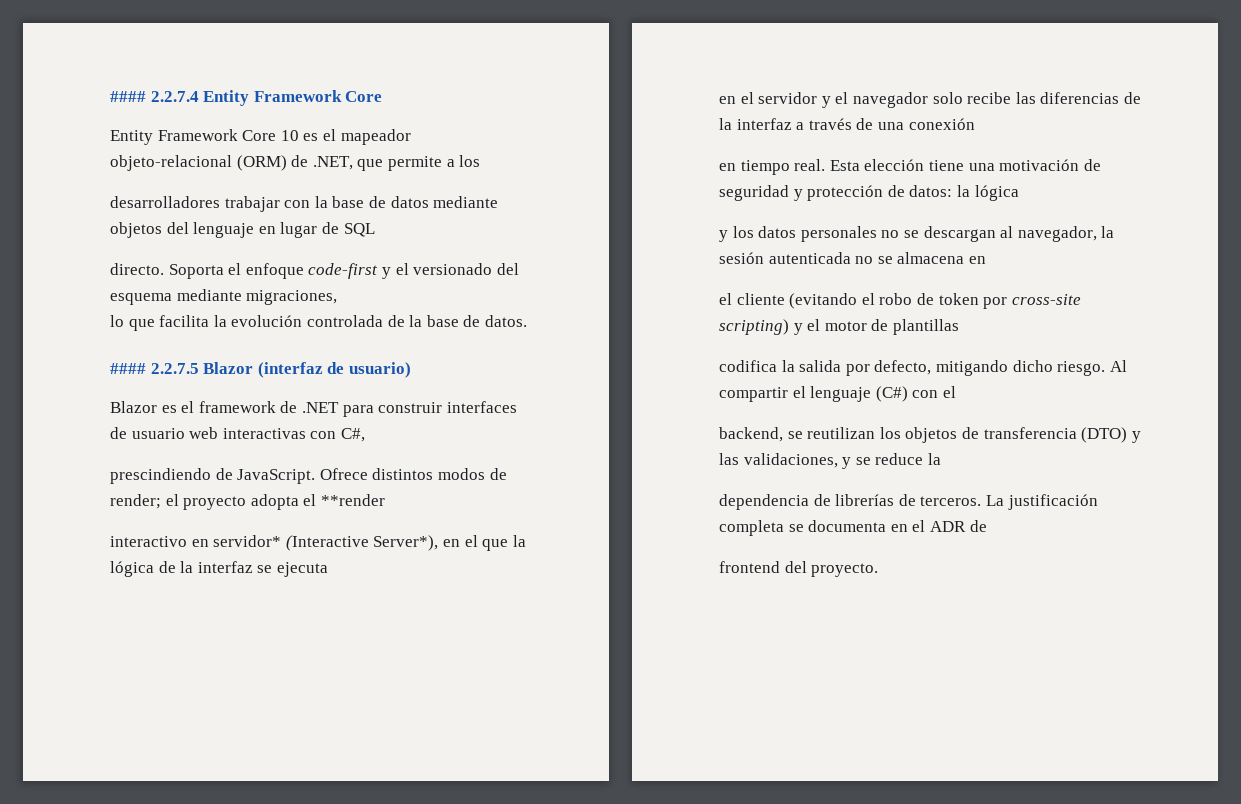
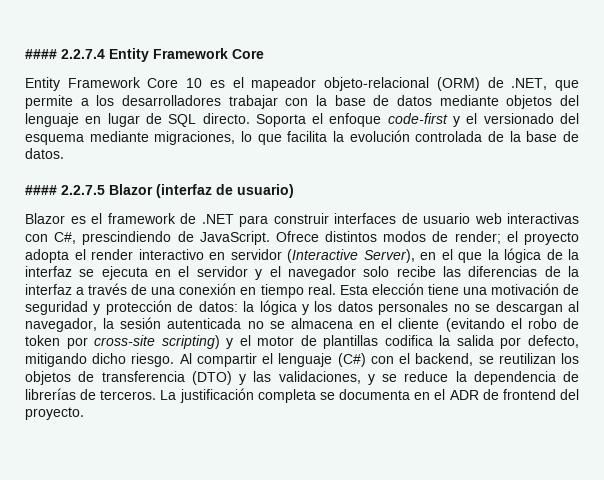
(481, 161) // -> (115, 100) none
(375, 230) // -> (197, 120) none
(338, 297) // -> (236, 138) none
(365, 435) // -> (77, 238) none
[320,494,385,506] **render // -> [91,249,133,260] render
[213,535,439,551] servidor* (Interactive Server*), -> [230,249,415,263] servidor (Interactive Server),
(328, 569) // -> (148, 273) none
(975, 124) // -> (237, 289) none
(1019, 193) // -> (297, 307) none
(986, 260) // -> (376, 325) none
(959, 327) // -> (379, 342) none
(956, 392) // -> (411, 358) none
(941, 459) // -> (467, 376) none
(987, 526) // -> (499, 394) none

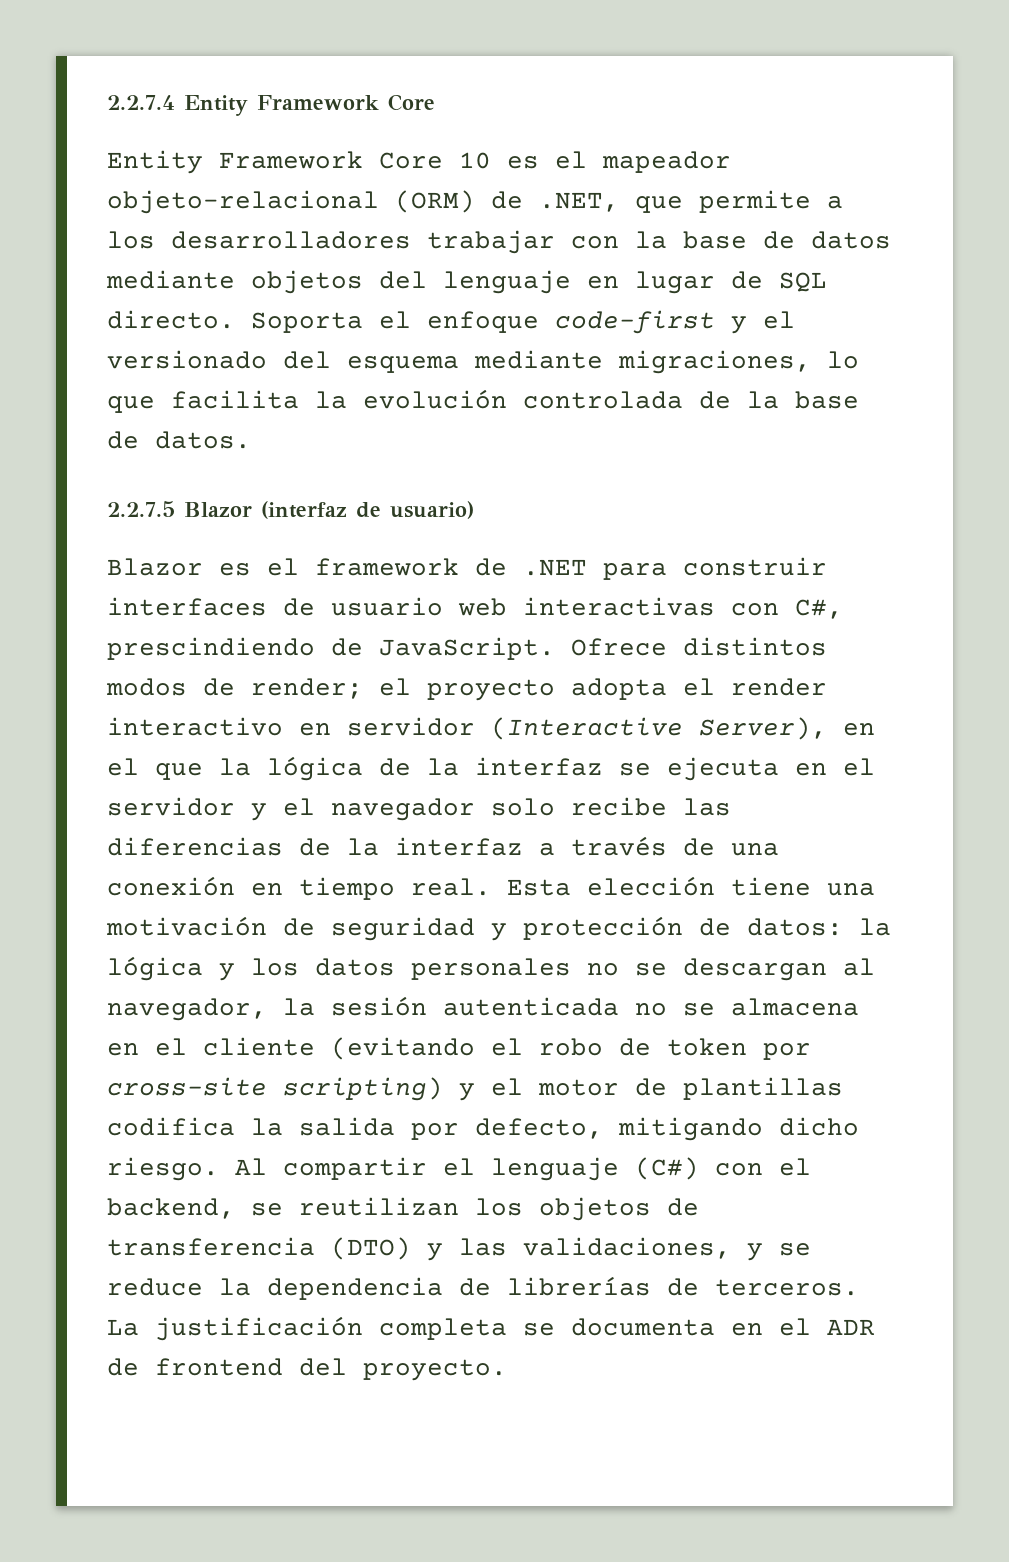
[25,49,57,59] #### -> (107, 102) none
[25,185,57,195] #### -> (251, 440) none

